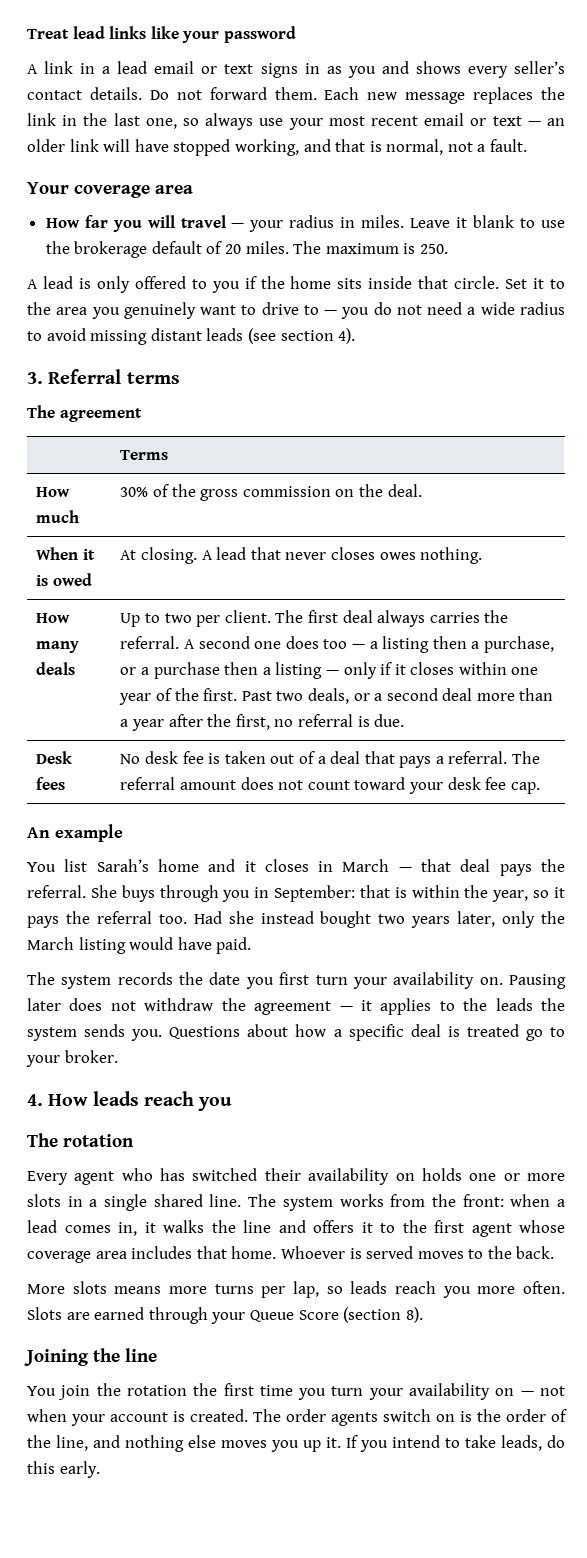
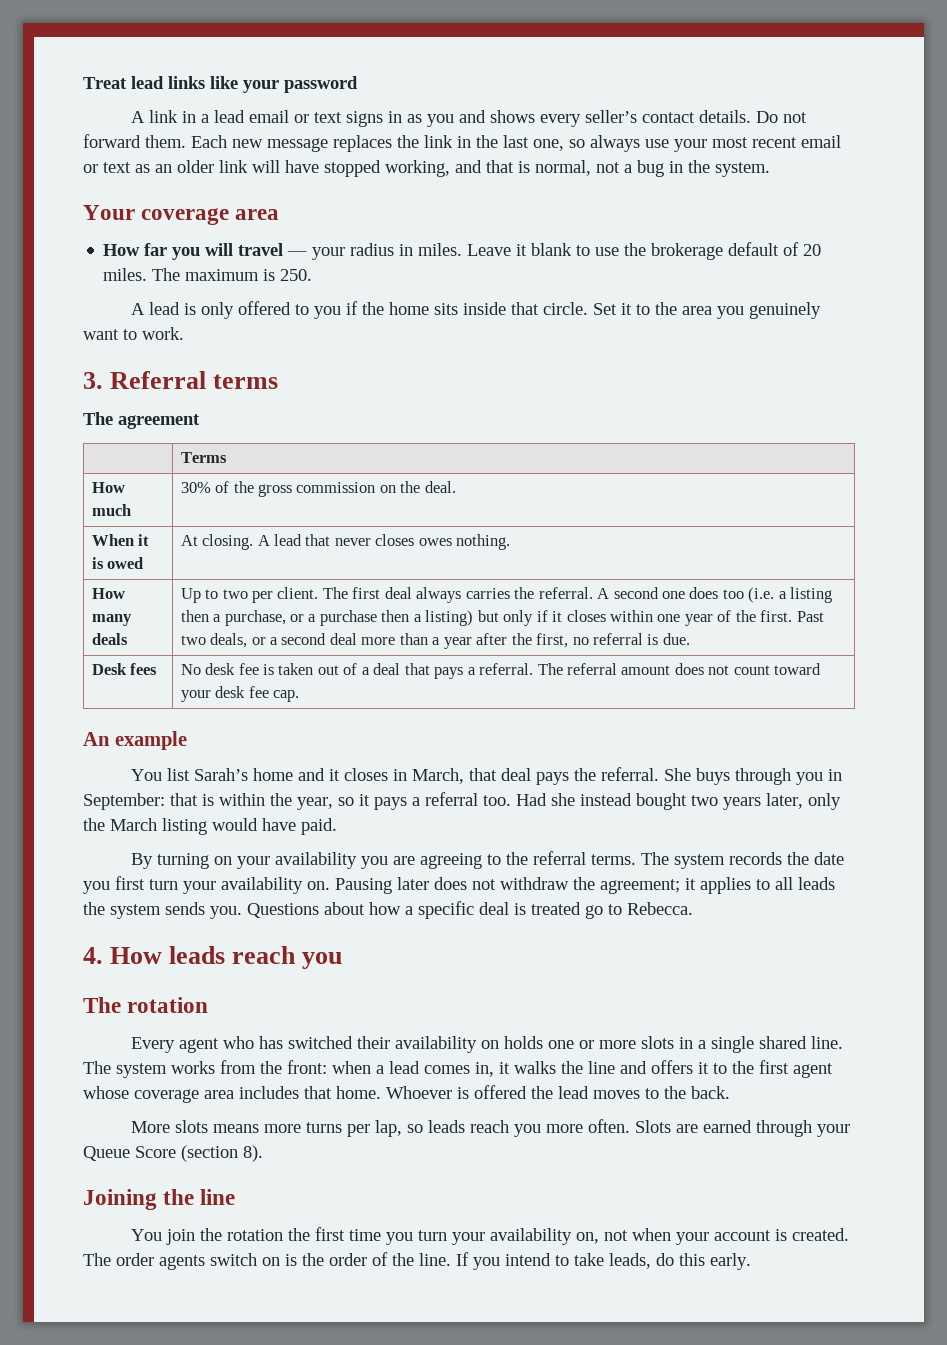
[527,121,541,126] — -> [135,164,150,173] as
[490,139,528,152] fault. -> [637,160,770,177] bug in the system.
[261,302,565,319] [27,328,356,345] drive to — you do not need a wide radius to avoid missing distant leads (see section 4). -> [142,327,184,340] work.
[351,644,365,649] — -> [748,587,775,603] (i.e.
[275,662,339,679] listing — -> [425,610,499,626] listing) but
[342,859,412,872] March — -> [411,768,464,784] March,
[65,911,90,924] the -> [412,797,420,806] a
(252, 945) none -> [130,851,636,869] By turning on your availability you are agreeing to the referral terms.
[254,1001,353,1015] agreement — -> [600,879,680,894] agreement;
[463,998,488,1011] the -> [775,877,793,890] all
[26,1050,118,1067] your broker. -> [627,902,693,915] Rebecca.
[366,1246,414,1259] served -> [474,1085,589,1099] offered the lead
[495,1388,534,1396] on — -> [575,1232,599,1244] on,
[56,1435,341,1452] line, and nothing else moves you up it. -> [419,1253,451,1266] line.

